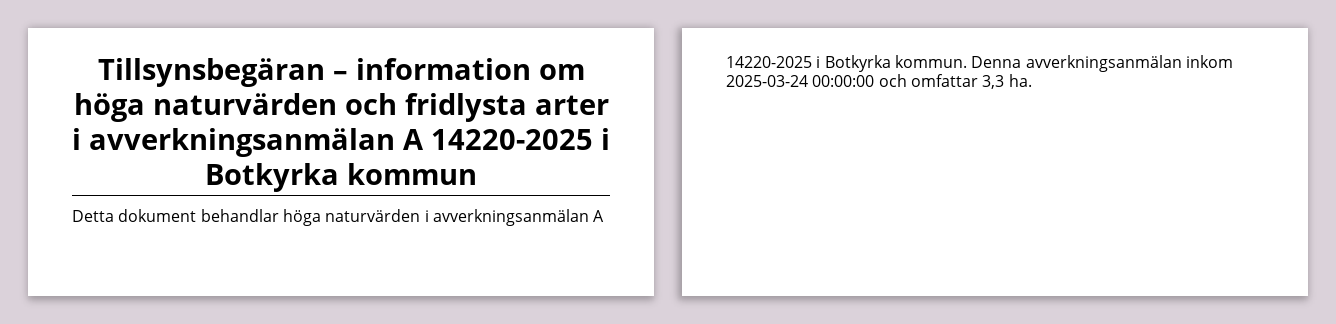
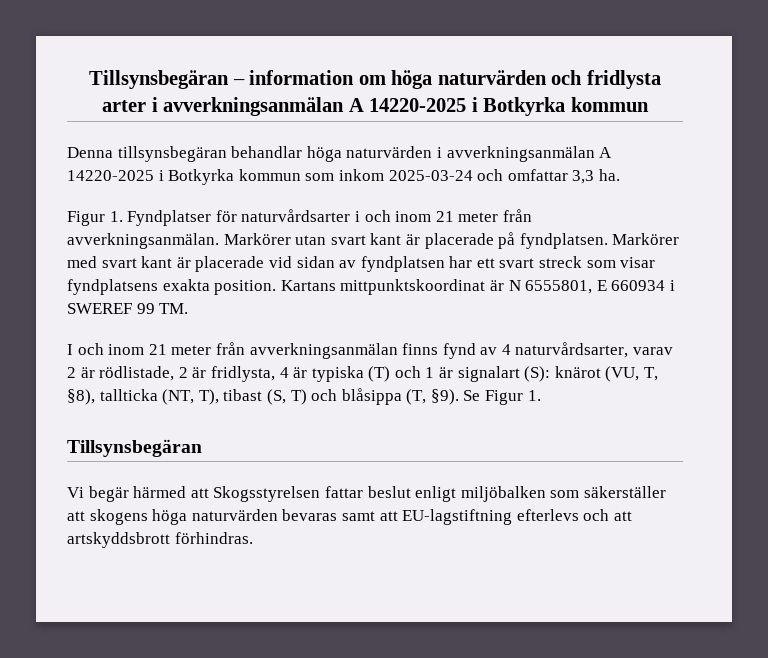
[72,209,197,222] Detta dokument -> [67,146,227,162] Denna tillsynsbegäran
[894,55,1182,72] kommun. Denna avverkningsanmälan -> [238,169,335,181] kommun som
[812,75,875,87] 00:00:00 -> (473, 175) none
(1032, 80) none -> [67,209,532,226] [67,232,680,249] [67,256,656,272] [67,279,675,295] [67,303,189,314] [67,342,674,359] [67,366,659,382] [67,388,541,405] [67,439,202,457] [67,486,666,502] [67,509,632,525] [67,532,253,548] // Figur 1. Fyndplatser för naturvårdsarter i och inom 21 meter från avverkningsanmälan. Markörer utan svart kant är placerade på fyndplatsen. Markörer med svart kant är placerade vid sidan av fyndplatsen har ett svart streck som visar fyndplatsens exakta position. Kartans mittpunktskoordinat är N 6555801, E 660934 i SWEREF 99 TM. // I och inom 21 meter från avverkningsanmälan finns fynd av 4 naturvårdsarter, varav 2 är rödlistade, 2 är fridlysta, 4 är typiska (T) och 1 är signalart (S): knärot (VU, T, §8), tallticka (NT, T), tibast (S, T) och blåsippa (T, §9). Se Figur 1. // Tillsynsbegäran // Vi begär härmed att Skogsstyrelsen fattar beslut enligt miljöbalken som säkerställer att skogens höga naturvärden bevaras samt att EU-lagstiftning efterlevs och att artskyddsbrott förhindras.

